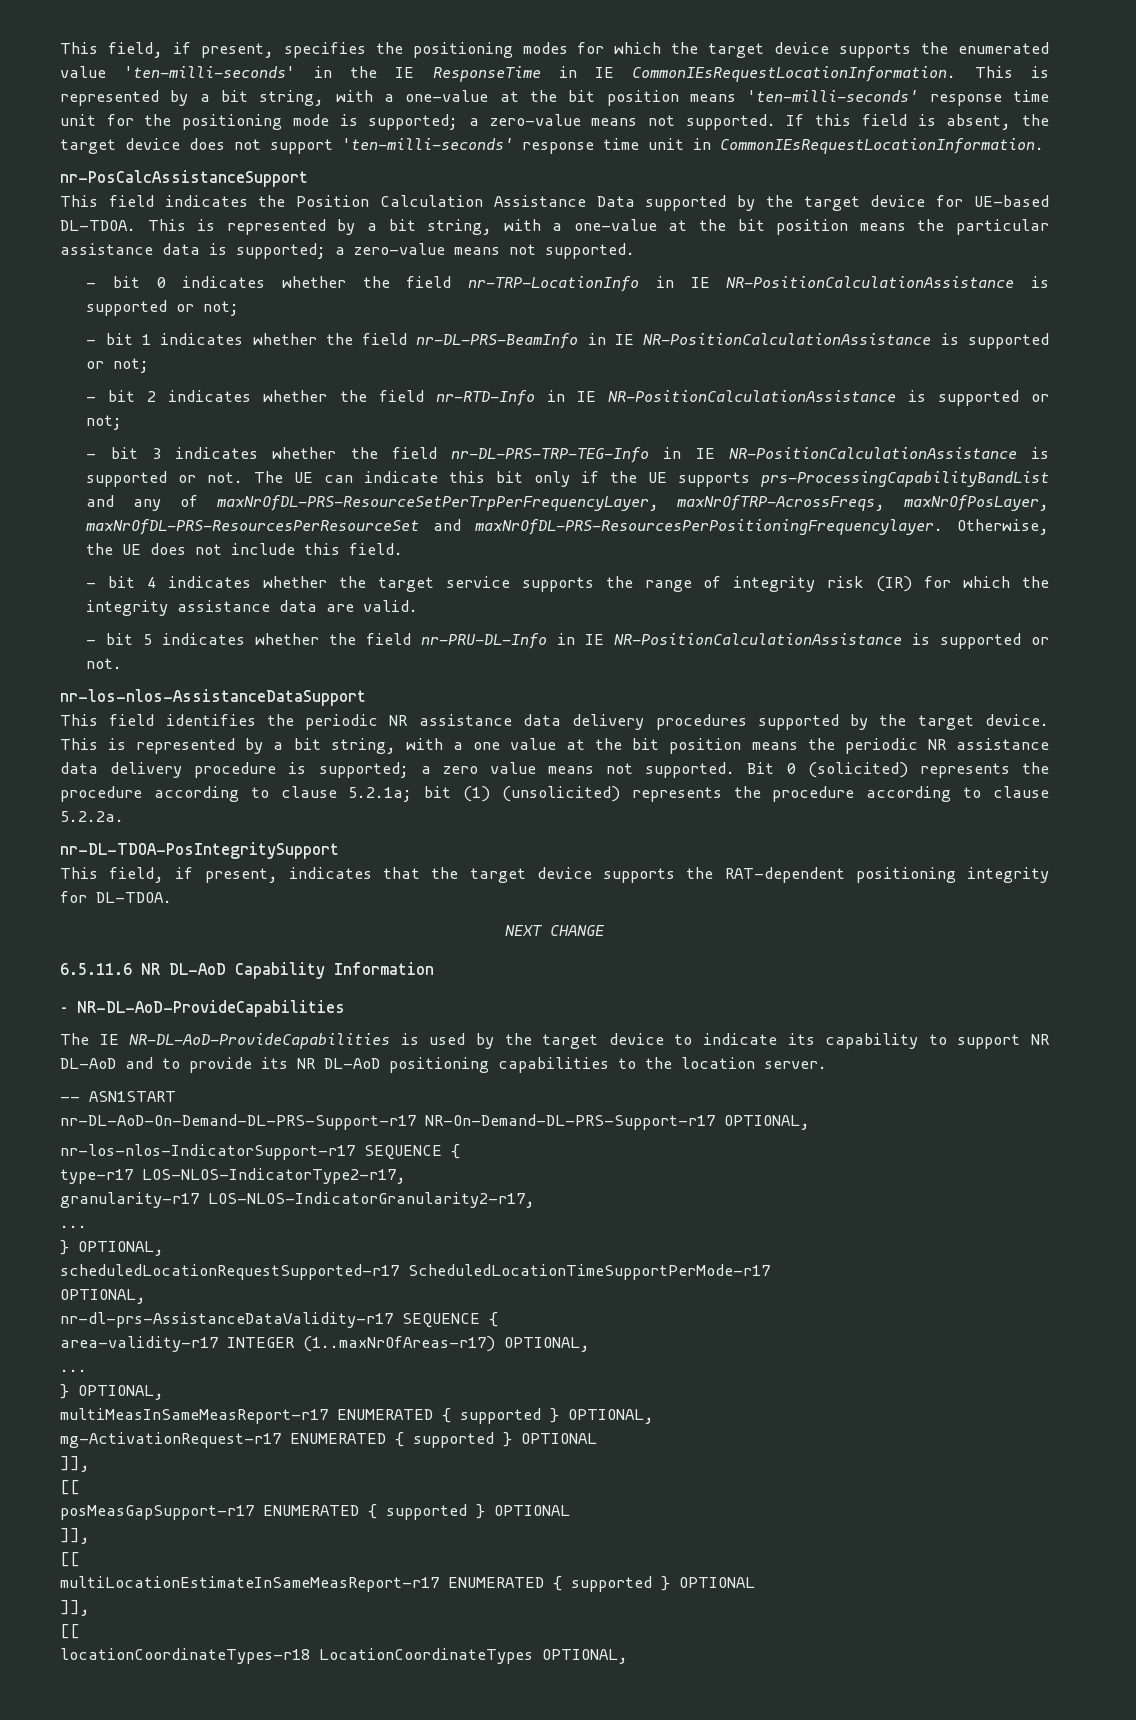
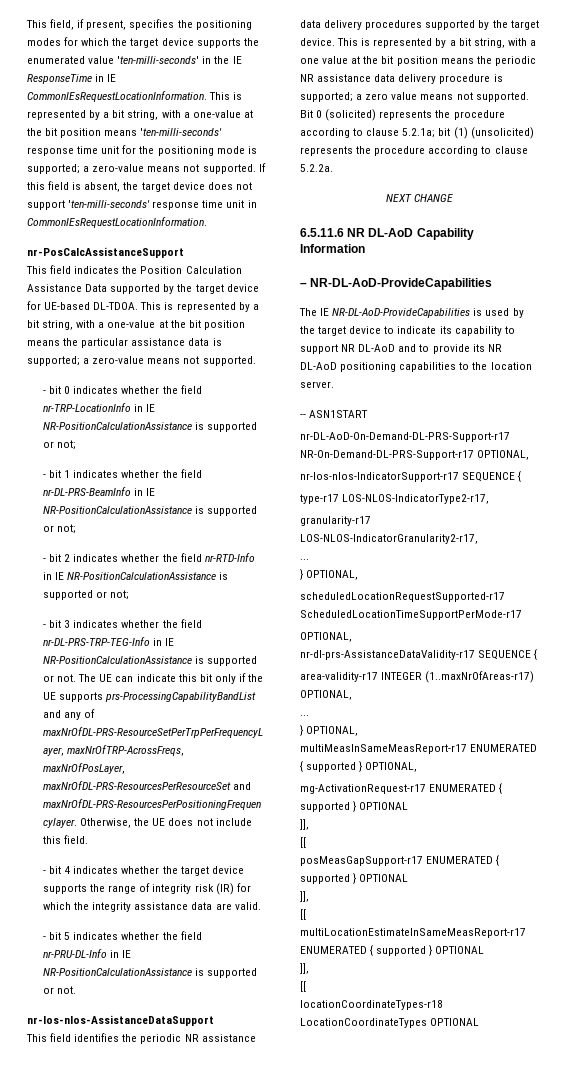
[445,576,510,588] service -> [211,866,244,874] device
[60,842,339,859] [60,867,1050,883] [60,891,172,903] // nr-DL-TDOA-PosIntegritySupport // This field, if present, indicates that the target device supports the RAT-dependent positioning integrity for DL-TDOA. -> (333, 168) none
[542,1649,628,1664] OPTIONAL, -> [430,1018,480,1026] OPTIONAL

